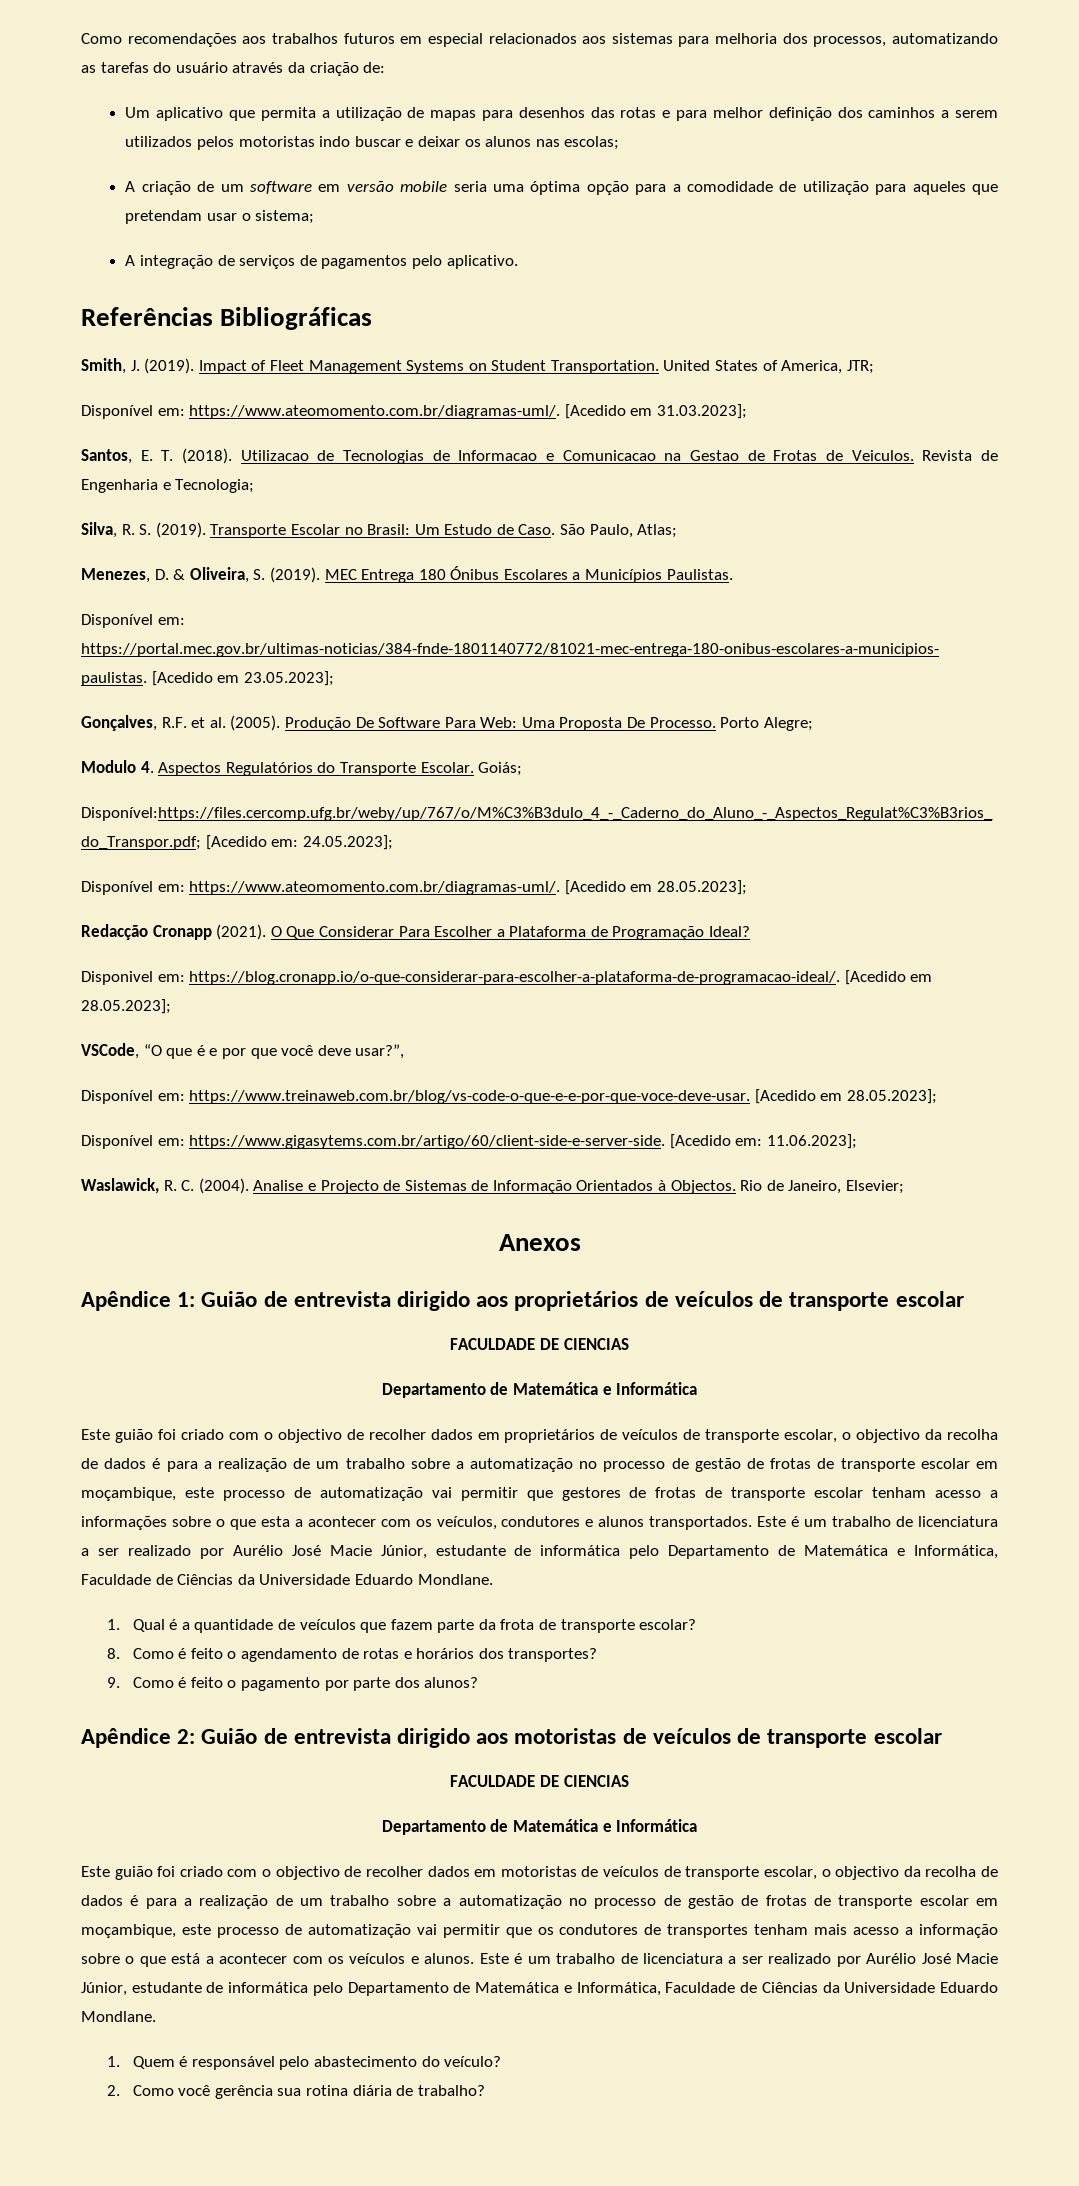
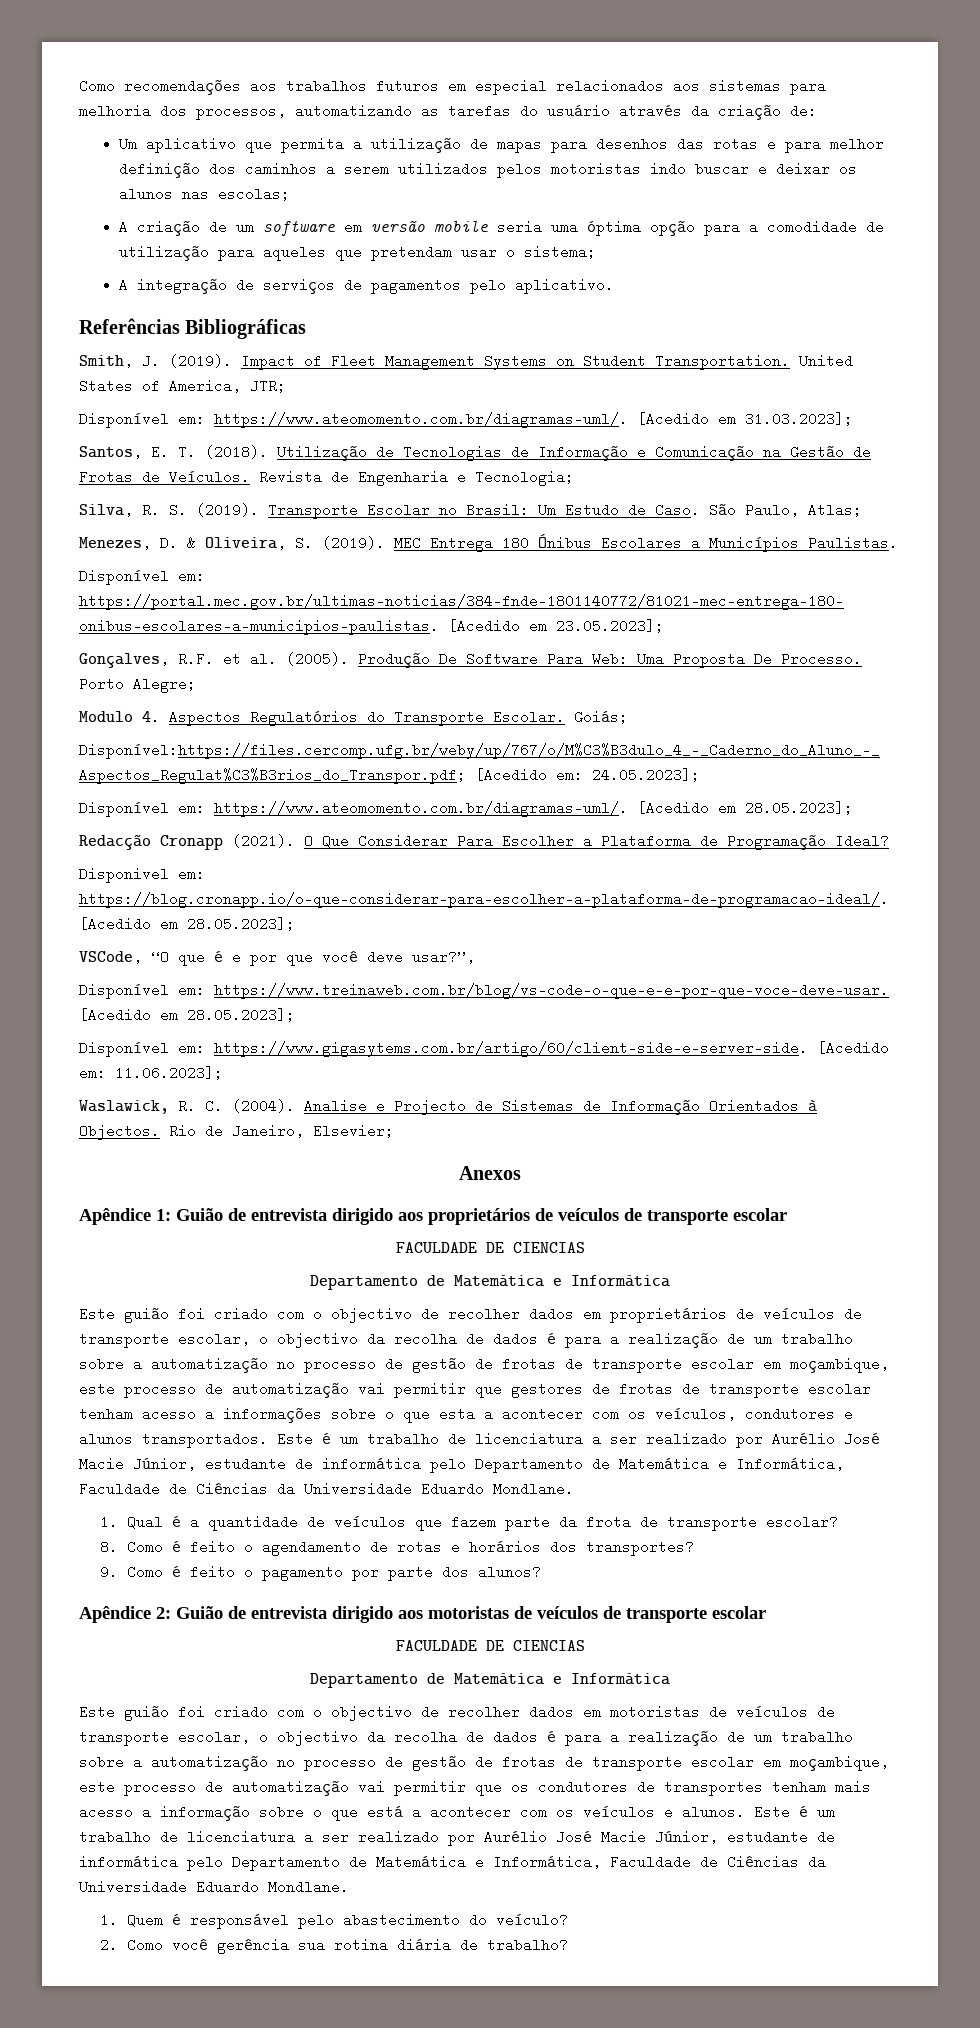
[240,450,309,461] Utilizacao -> [277,445,367,461] Utilização
[458,450,739,461] Informacao e Comunicacao na Gestao -> [538,445,844,461] Informação e Comunicação na Gestão
[851,450,914,461] Veiculos. -> [169,470,250,484] Veículos.

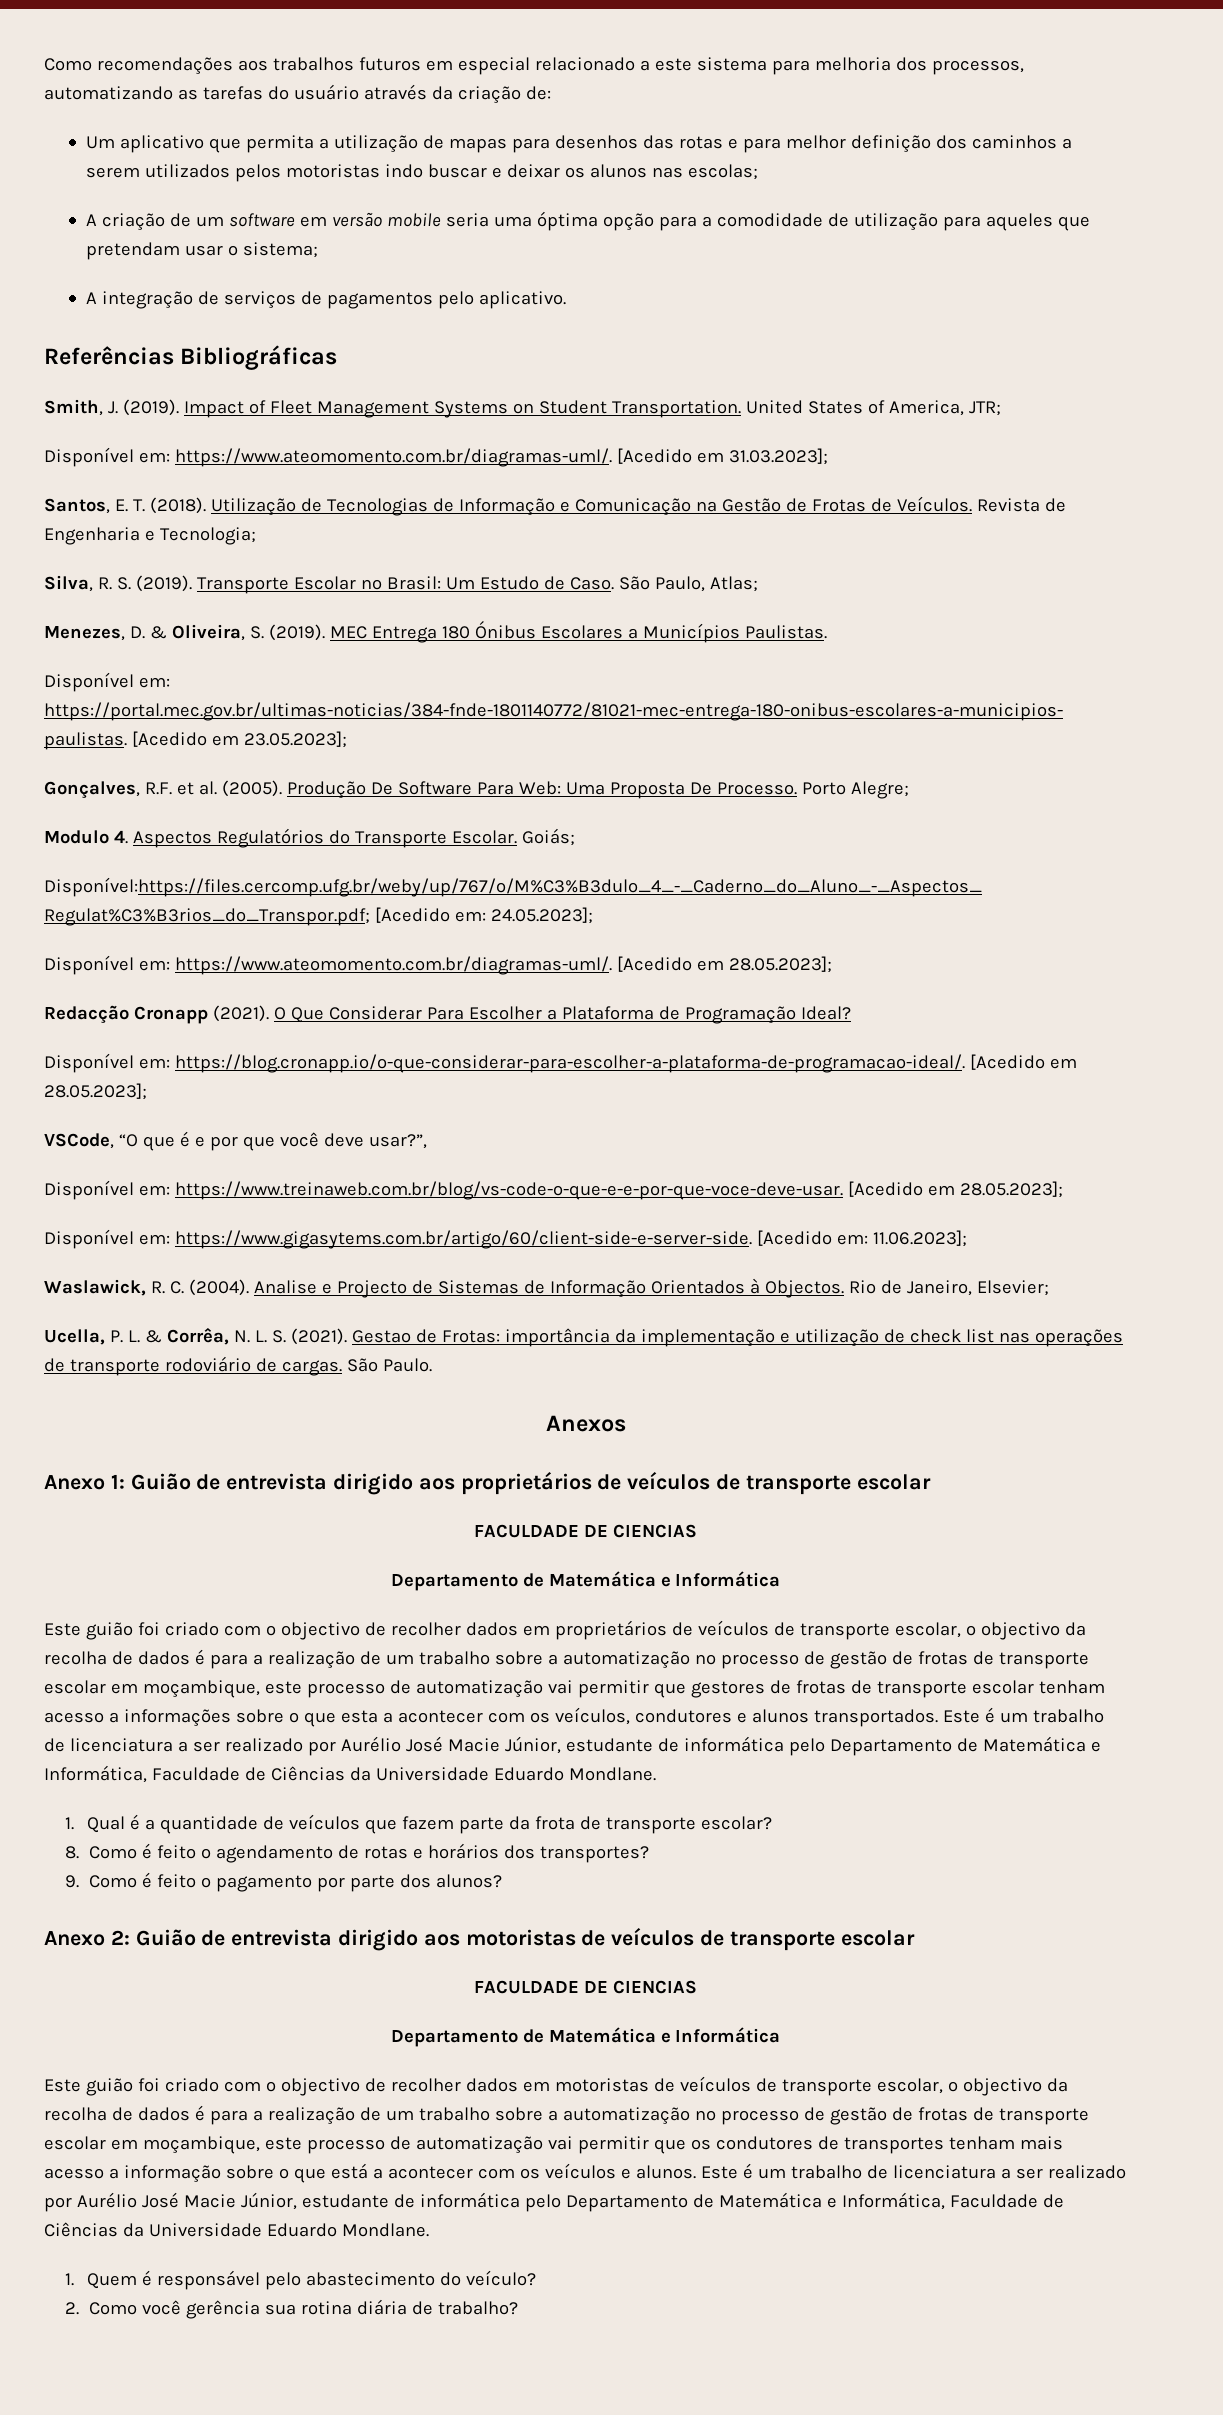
[556,79,781,93] relacionados aos sistemas -> [534,57,767,71] relacionado a este sistema
[79,867,169,883] Disponivel -> [44,1053,134,1073] Disponível
(394, 1131) none -> [44,1327,1123,1347] [44,1356,432,1376] // Ucella, P. L. & Corrêa, N. L. S. (2021). Gestao de Frotas: importância da implementação e utilização de check list nas operações de transporte rodoviário de cargas. São Paulo.
[79,1208,151,1225] Apêndice -> [44,1475,105,1490] Anexo
[79,1606,151,1623] Apêndice -> [44,1931,105,1946] Anexo

